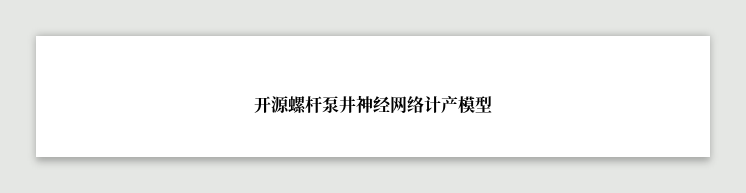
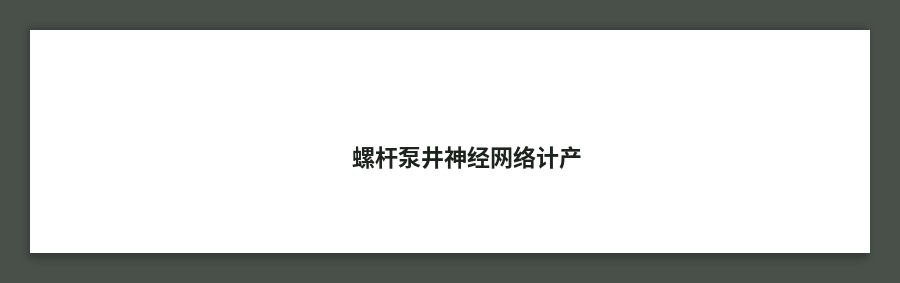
[254,96,290,113] 开源 -> (352, 157) none
[458,96,492,113] 模型 -> (582, 158) none

